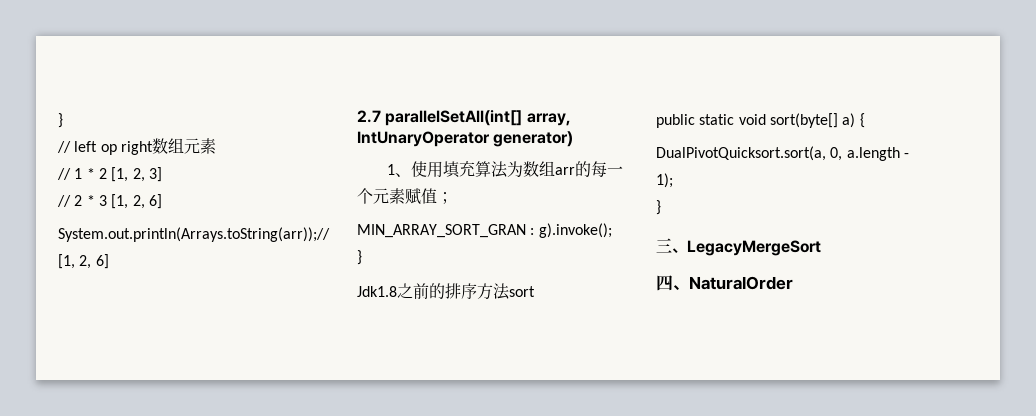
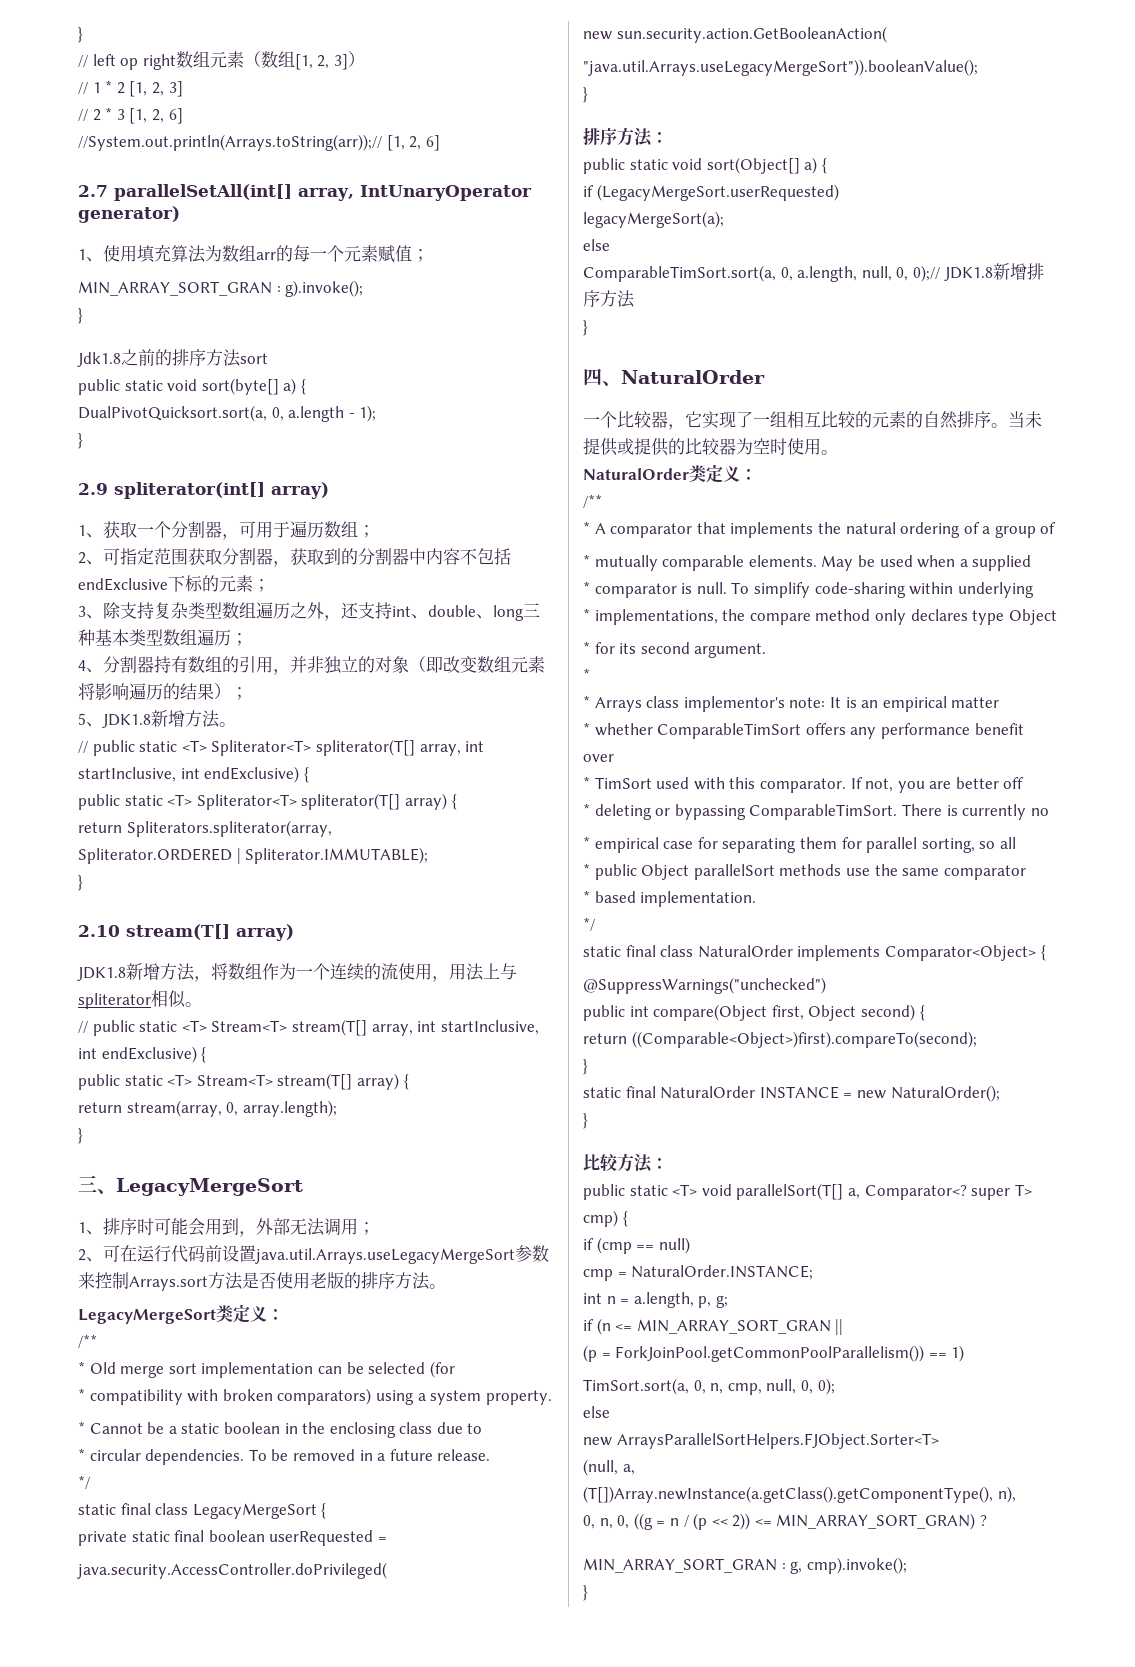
(216, 146) none -> [243,51,365,70] （数组[1, 2, 3]）
[58,227,330,242] System.out.println(Arrays.toString(arr));// -> [78,134,382,151] //System.out.println(Arrays.toString(arr));//
[656,238,821,256] [656,275,793,291] 三、LegacyMergeSort // 四、NaturalOrder -> [78,482,329,499] [78,521,375,540] [78,548,511,567] [78,575,270,592] [78,602,540,621] [78,629,248,646] [78,656,545,675] [78,683,248,700] [78,710,236,728] [78,739,485,756] [78,766,309,783] [78,793,457,810] [78,820,332,837] [78,847,429,864] [78,875,83,891] [78,924,294,941] [77,963,517,982] [78,990,202,1009] [78,1019,539,1036] [78,1046,207,1063] [78,1073,409,1090] [78,1100,337,1117] [78,1128,83,1144] [78,1175,303,1196] [78,1218,375,1237] [78,1245,549,1264] [78,1272,446,1291] [78,1304,284,1324] [78,1334,97,1348] [78,1361,455,1378] [78,1388,552,1405] [78,1421,483,1438] [78,1448,491,1465] [78,1475,90,1489] [78,1503,327,1519] [78,1530,387,1546] [77,1562,387,1579] [583,26,887,43] [583,59,978,76] [583,87,588,103] [583,127,668,147] [583,157,827,174] [583,184,839,201] [583,211,724,228] [583,239,610,251] [583,263,1044,282] [583,290,635,308] [583,320,588,336] [583,368,765,386] [583,411,1042,430] [583,438,838,456] [583,464,757,483] [583,494,602,508] [583,521,1057,538] [583,554,1032,571] [583,581,1034,598] [583,608,1057,625] [583,641,767,658] [583,668,590,681] [583,695,1000,712] [583,722,1024,739] [583,754,614,762] [583,776,1025,793] [583,803,1049,820] [583,836,1016,853] [583,863,1026,880] [583,890,757,907] [583,917,595,931] [583,945,1046,961] [583,977,826,994] [583,1004,925,1021] [583,1031,977,1048] [583,1059,588,1075] [583,1085,1000,1102] [583,1113,588,1129] [583,1153,668,1173] [583,1183,1032,1200] [583,1210,628,1227] [583,1237,690,1254] [583,1265,814,1281] [583,1292,728,1308] [583,1318,844,1335] [583,1345,965,1362] [583,1378,835,1395] [583,1406,610,1418] [583,1433,939,1449] [583,1459,635,1476] [583,1486,1016,1503] [583,1513,988,1530] [583,1557,907,1574] [583,1585,588,1601] 2.9 spliterator(int[] array) // 1、获取一个分割器，可用于遍历数组； // 2、可指定范围获取分割器，获取到的分割器中内容不包括endExclusive下标的元素； // 3、除支持复杂类型数组遍历之外，还支持int、double、long三种基本类型数组遍历； // 4、分割器持有数组的引用，并非独立的对象（即改变数组元素将影响遍历的结果）； // 5、JDK1.8新增方法。 // // public static <T> Spliterator<T> spliterator(T[] array, int startInclusive, int endExclusive) { // public static <T> Spliterator<T> spliterator(T[] array) { // return Spliterators.spliterator(array, // Spliterator.ORDERED | Spliterator.IMMUTABLE); // } // 2.10 stream(T[] array) // JDK1.8新增方法，将数组作为一个连续的流使用，用法上与spliterator相似。 // // public static <T> Stream<T> stream(T[] array, int startInclusive, int endExclusive) { // public static <T> Stream<T> stream(T[] array) { // return stream(array, 0, array.length); // } // 三、LegacyMergeSort // 1、排序时可能会用到，外部无法调用； // 2、可在运行代码前设置java.util.Arrays.useLegacyMergeSort参数来控制Arrays.sort方法是否使用老版的排序方法。 // LegacyMergeSort类定义： // /** // * Old merge sort implementation can be selected (for // * compatibility with broken comparators) using a system property. // * Cannot be a static boolean in the enclosing class due to // * circular dependencies. To be removed in a future release. // */ // static final class LegacyMergeSort { // private static final boolean userRequested = // java.security.AccessController.doPrivileged( // new sun.security.action.GetBooleanAction( // "java.util.Arrays.useLegacyMergeSort")).booleanValue(); // } // 排序方法： // public static void sort(Object[] a) { // if (LegacyMergeSort.userRequested) // legacyMergeSort(a); // else // ComparableTimSort.sort(a, 0, a.length, null, 0, 0);// JDK1.8新增排序方法 // } // 四、NaturalOrder // 一个比较器，它实现了一组相互比较的元素的自然排序。当未提供或提供的比较器为空时使用。 // NaturalOrder类定义： // /** // * A comparator that implements the natural ordering of a group of // * mutually comparable elements. May be used when a supplied // * comparator is null. To simplify code-sharing within underlying // * implementations, the compare method only declares type Object // * for its second argument. // * // * Arrays class implementor's note: It is an empirical matter // * whether ComparableTimSort offers any performance benefit over // * TimSort used with this comparator. If not, you are better off // * deleting or bypassing ComparableTimSort. There is currently no // * empirical case for separating them for parallel sorting, so all // * public Object parallelSort methods use the same comparator // * based implementation. // */ // static final class NaturalOrder implements Comparator<Object> { // @SuppressWarnings("unchecked") // public int compare(Object first, Object second) { // return ((Comparable<Object>)first).compareTo(second); // } // static final NaturalOrder INSTANCE = new NaturalOrder(); // } // 比较方法： // public static <T> void parallelSort(T[] a, Comparator<? super T> cmp) { // if (cmp == null) // cmp = NaturalOrder.INSTANCE; // int n = a.length, p, g; // if (n <= MIN_ARRAY_SORT_GRAN || // (p = ForkJoinPool.getCommonPoolParallelism()) == 1) // TimSort.sort(a, 0, n, cmp, null, 0, 0); // else // new ArraysParallelSortHelpers.FJObject.Sorter<T> // (null, a, // (T[])Array.newInstance(a.getClass().getComponentType(), n), // 0, n, 0, ((g = n / (p << 2)) <= MIN_ARRAY_SORT_GRAN) ? // MIN_ARRAY_SORT_GRAN : g, cmp).invoke(); // }

